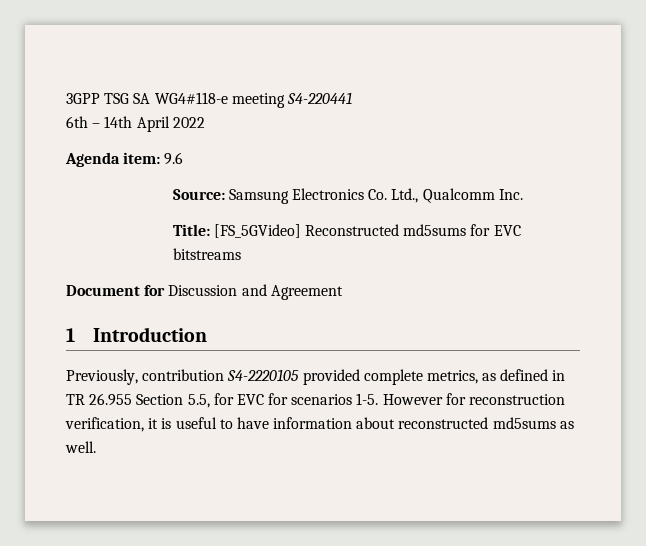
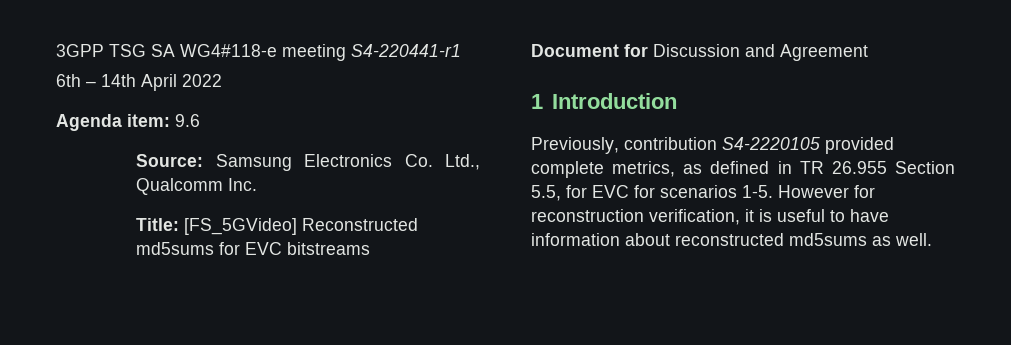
[286,92,352,104] S4-220441 -> [351,44,461,57] S4-220441-r1

